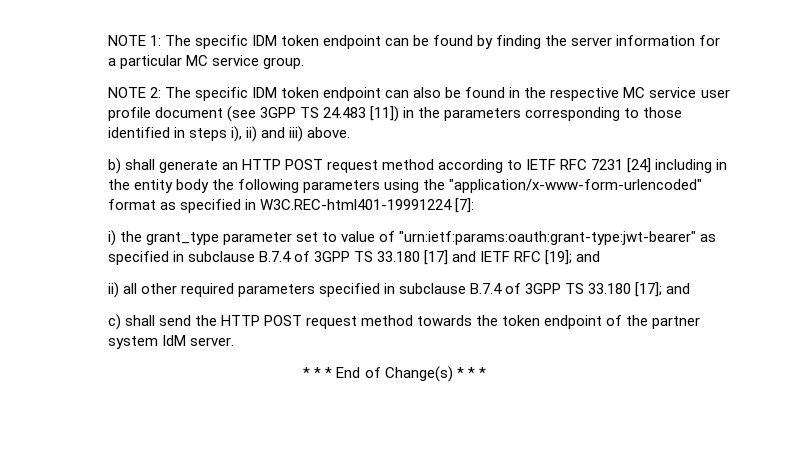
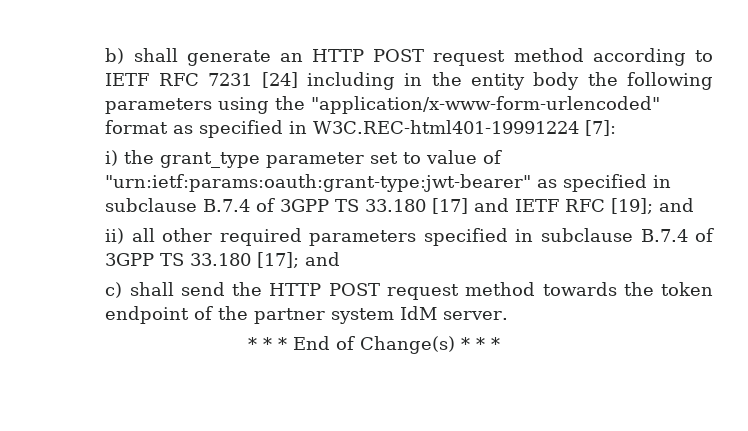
[107,35,721,49] [107,55,304,69] [107,87,730,101] [107,106,683,122] [107,126,351,142] NOTE 1: The specific IDM token endpoint can be found by finding the server information for a particular MC service group. // NOTE 2: The specific IDM token endpoint can also be found in the respective MC service user profile document (see 3GPP TS 24.483 [11]) in the parameters corresponding to those identified in steps i), ii) and iii) above. // -> (105, 56) none

